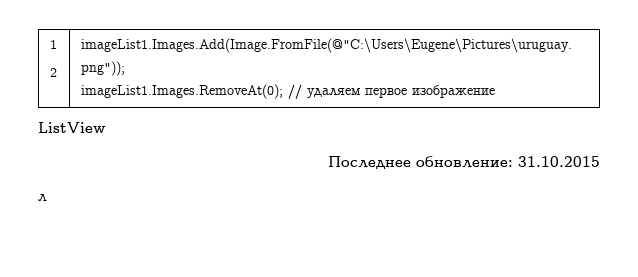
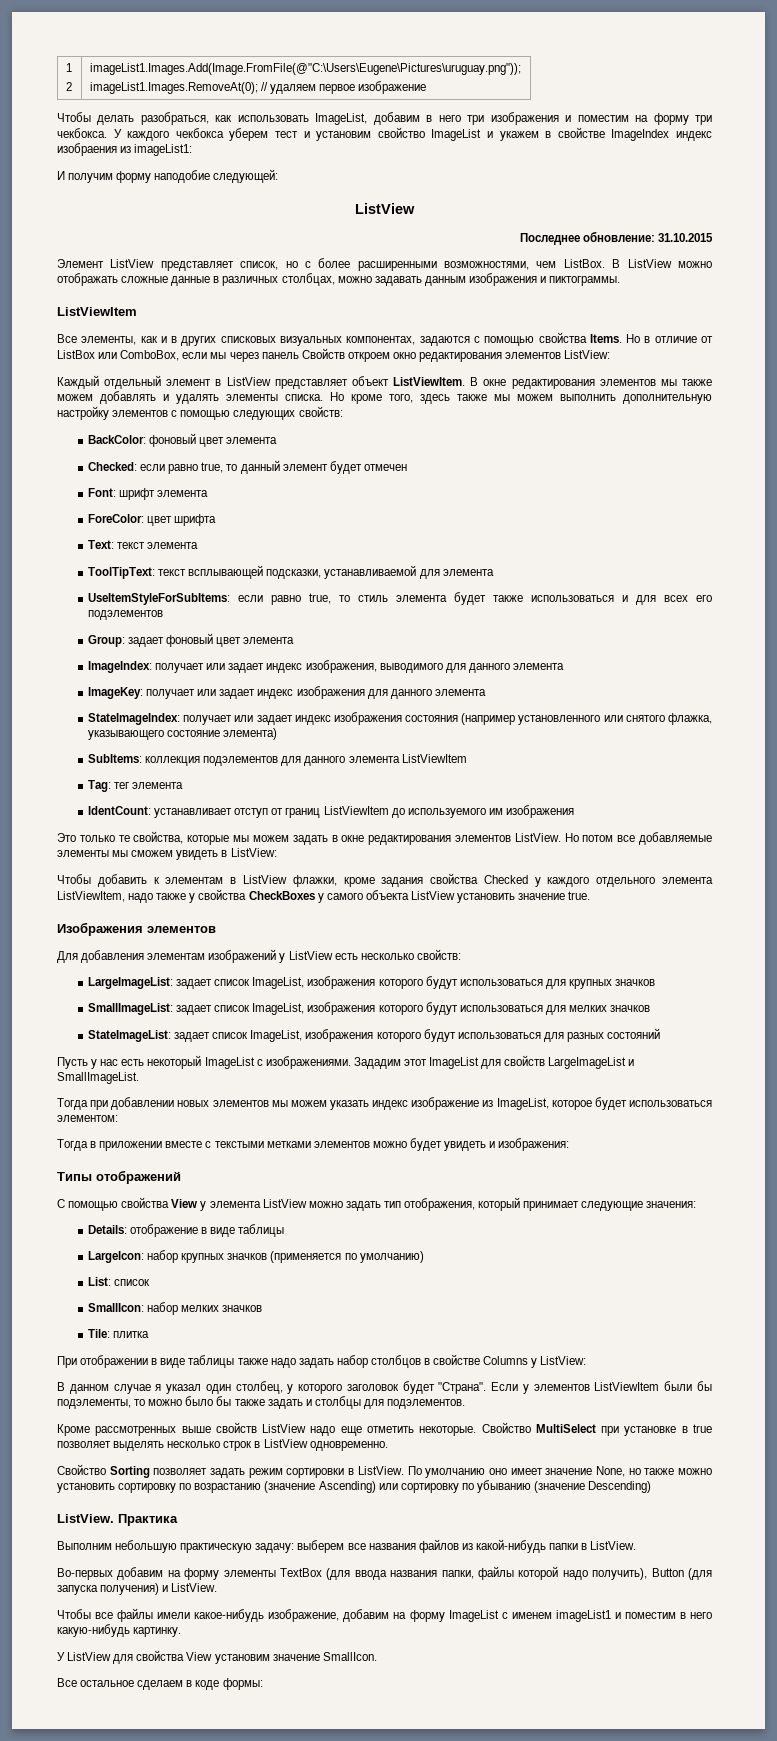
[38,122,106,133] [328,156,600,169] [38,194,47,202] ListView // Последнее обновление: 31.10.2015 // л -> [57,112,712,125] [57,127,713,141] [57,143,193,156] [57,169,279,183] [355,203,415,214] [519,231,713,245] [57,258,712,271] [57,273,621,286] [57,307,137,316] [57,332,713,346] [57,348,611,362] [57,375,712,389] [57,391,712,404] [57,406,343,420] [88,433,278,447] [88,460,407,474] [88,488,209,500] [88,514,217,526] [88,540,199,549] [88,565,494,579] [88,592,713,605] [88,610,164,620] [88,633,295,647] [88,660,564,673] [88,686,486,699] [88,712,712,725] [88,728,278,740] [88,754,467,766] [88,780,184,792] [88,805,574,818] [57,831,712,845] [57,848,277,860] [57,873,713,887] [57,889,591,903] [57,922,216,936] [57,949,461,963] [88,976,656,989] [88,1002,651,1015] [88,1028,661,1042] [57,1055,635,1069] [57,1072,139,1084] [57,1097,712,1110] [57,1115,118,1122] [57,1138,570,1151] [57,1170,181,1184] [57,1197,697,1211] [88,1224,285,1237] [88,1250,424,1263] [88,1277,151,1286] [88,1302,263,1315] [88,1329,150,1338] [57,1354,587,1368] [57,1381,712,1394] [57,1396,466,1409] [57,1422,713,1436] [57,1439,388,1451] [57,1464,712,1478] [57,1480,652,1493] [57,1514,178,1526] [57,1539,637,1553] [57,1566,712,1580] [57,1583,218,1595] [57,1608,712,1622] [57,1624,182,1637] [57,1650,377,1664] [57,1678,263,1690] Чтобы делать разобраться, как использовать ImageList, добавим в него три изображения и поместим на форму три чекбокса. У каждого чекбокса уберем тест и установим свойство ImageList и укажем в свойстве ImageIndex индекс изобраения из imageList1: // И получим форму наподобие следующей: // ListView // Последнее обновление: 31.10.2015 // Элемент ListView представляет список, но с более расширенными возможностями, чем ListBox. В ListView можно отображать сложные данные в различных столбцах, можно задавать данным изображения и пиктограммы. // ListViewItem // Все элементы, как и в других списковых визуальных компонентах, задаются с помощью свойства Items. Но в отличие от ListBox или ComboBox, если мы через панель Свойств откроем окно редактирования элементов ListView: // Каждый отдельный элемент в ListView представляет объект ListViewItem. В окне редактирования элементов мы также можем добавлять и удалять элементы списка. Но кроме того, здесь также мы можем выполнить дополнительную настройку элементов с помощью следующих свойств: // BackColor: фоновый цвет элемента // Checked: если равно true, то данный элемент будет отмечен // Font: шрифт элемента // ForeColor: цвет шрифта // Text: текст элемента // ToolTipText: текст всплывающей подсказки, устанавливаемой для элемента // UseItemStyleForSubItems: если равно true, то стиль элемента будет также использоваться и для всех его подэлементов // Group: задает фоновый цвет элемента // ImageIndex: получает или задает индекс изображения, выводимого для данного элемента // ImageKey: получает или задает индекс изображения для данного элемента // StateImageIndex: получает или задает индекс изображения состояния (например установленного или снятого флажка, указывающего состояние элемента) // SubItems: коллекция подэлементов для данного элемента ListViewItem // Tag: тег элемента // IdentCount: устанавливает отступ от границ ListViewItem до используемого им изображения // Это только те свойства, которые мы можем задать в окне редактирования элементов ListView. Но потом все добавляемые элементы мы сможем увидеть в ListView: // Чтобы добавить к элементам в ListView флажки, кроме задания свойства Checked у каждого отдельного элемента ListViewItem, надо также у свойства CheckBoxes у самого объекта ListView установить значение true. // Изображения элементов // Для добавления элементам изображений у ListView есть несколько свойств: // LargeImageList: задает список ImageList, изображения которого будут использоваться для крупных значков // SmallImageList: задает список ImageList, изображения которого будут использоваться для мелких значков // StateImageList: задает список ImageList, изображения которого будут использоваться для разных состояний // Пусть у нас есть некоторый ImageList с изображениями. Зададим этот ImageList для свойств LargeImageList и SmallImageList. // Тогда при добавлении новых элементов мы можем указать индекс изображение из ImageList, которое будет использоваться элементом: // Тогда в приложении вместе с текстыми метками элементов можно будет увидеть и изображения: // Типы отображений // С помощью свойства View у элемента ListView можно задать тип отображения, который принимает следующие значения: // Details: отображение в виде таблицы // LargeIcon: набор крупных значков (применяется по умолчанию) // List: список // SmallIcon: набор мелких значков // Tile: плитка // При отображении в виде таблицы также надо задать набор столбцов в свойстве Columns у ListView: // В данном случае я указал один столбец, у которого заголовок будет "Страна". Если у элементов ListViewItem были бы подэлементы, то можно было бы также задать и столбцы для подэлементов. // Кроме рассмотренных выше свойств ListView надо еще отметить некоторые. Свойство MultiSelect при установке в true позволяет выделять несколько строк в ListView одновременно. // Свойство Sorting позволяет задать режим сортировки в ListView. По умолчанию оно имеет значение None, но также можно установить сортировку по возрастанию (значение Ascending) или сортировку по убыванию (значение Descending) // ListView. Практика // Выполним небольшую практическую задачу: выберем все названия файлов из какой-нибудь папки в ListView. // Во-первых добавим на форму элементы TextBox (для ввода названия папки, файлы которой надо получить), Button (для запуска получения) и ListView. // Чтобы все файлы имели какое-нибудь изображение, добавим на форму ImageList с именем imageList1 и поместим в него какую-нибудь картинку. // У ListView для свойства View установим значение SmallIcon. // Все остальное сделаем в коде формы:

